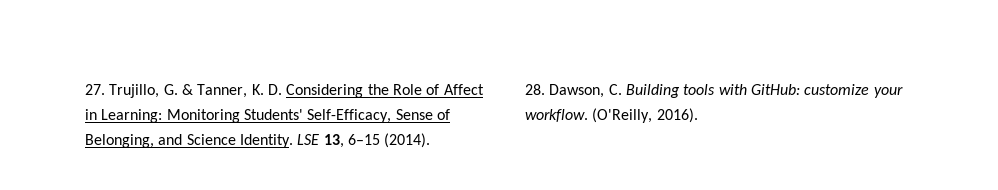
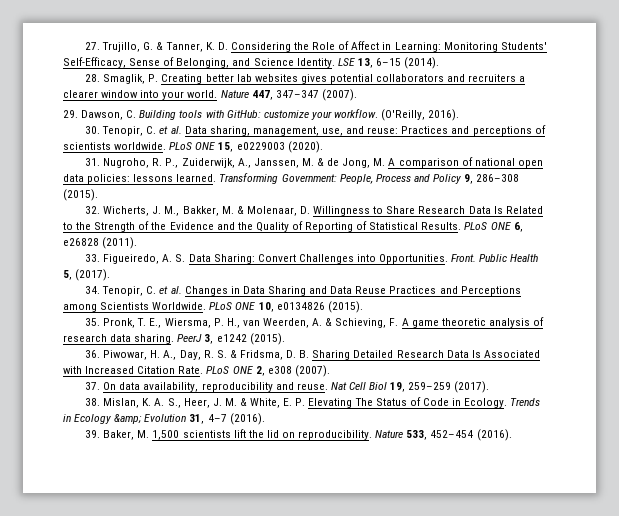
(545, 89) none -> [103,74,526,84] [63,89,357,101] [63,110,78,118] Smaglik, P. Creating better lab websites gives potential collaborators and recruiters a clearer window into your world. Nature 447, 347–347 (2007). // 29.
(698, 115) none -> [85,125,546,136] [63,141,323,153] [85,157,543,168] [63,173,520,184] [63,189,98,201] [85,206,543,216] [63,221,523,232] [63,237,138,249] [85,254,539,264] [63,269,111,281] [85,286,521,296] [63,301,363,313] [85,317,544,328] [63,333,285,345] [85,350,540,360] [63,365,330,377] [85,381,490,393] [85,397,541,408] [63,413,265,425] [85,429,512,441] // 30. Tenopir, C. et al. Data sharing, management, use, and reuse: Practices and perceptions of scientists worldwide. PLoS ONE 15, e0229003 (2020). // 31. Nugroho, R. P., Zuiderwijk, A., Janssen, M. & de Jong, M. A comparison of national open data policies: lessons learned. Transforming Government: People, Process and Policy 9, 286–308 (2015). // 32. Wicherts, J. M., Bakker, M. & Molenaar, D. Willingness to Share Research Data Is Related to the Strength of the Evidence and the Quality of Reporting of Statistical Results. PLoS ONE 6, e26828 (2011). // 33. Figueiredo, A. S. Data Sharing: Convert Challenges into Opportunities. Front. Public Health 5, (2017). // 34. Tenopir, C. et al. Changes in Data Sharing and Data Reuse Practices and Perceptions among Scientists Worldwide. PLoS ONE 10, e0134826 (2015). // 35. Pronk, T. E., Wiersma, P. H., van Weerden, A. & Schieving, F. A game theoretic analysis of research data sharing. PeerJ 3, e1242 (2015). // 36. Piwowar, H. A., Day, R. S. & Fridsma, D. B. Sharing Detailed Research Data Is Associated with Increased Citation Rate. PLoS ONE 2, e308 (2007). // 37. On data availability, reproducibility and reuse. Nat Cell Biol 19, 259–259 (2017). // 38. Mislan, K. A. S., Heer, J. M. & White, E. P. Elevating The Status of Code in Ecology. Trends in Ecology &amp; Evolution 31, 4–7 (2016). // 39. Baker, M. 1,500 scientists lift the lid on reproducibility. Nature 533, 452–454 (2016).

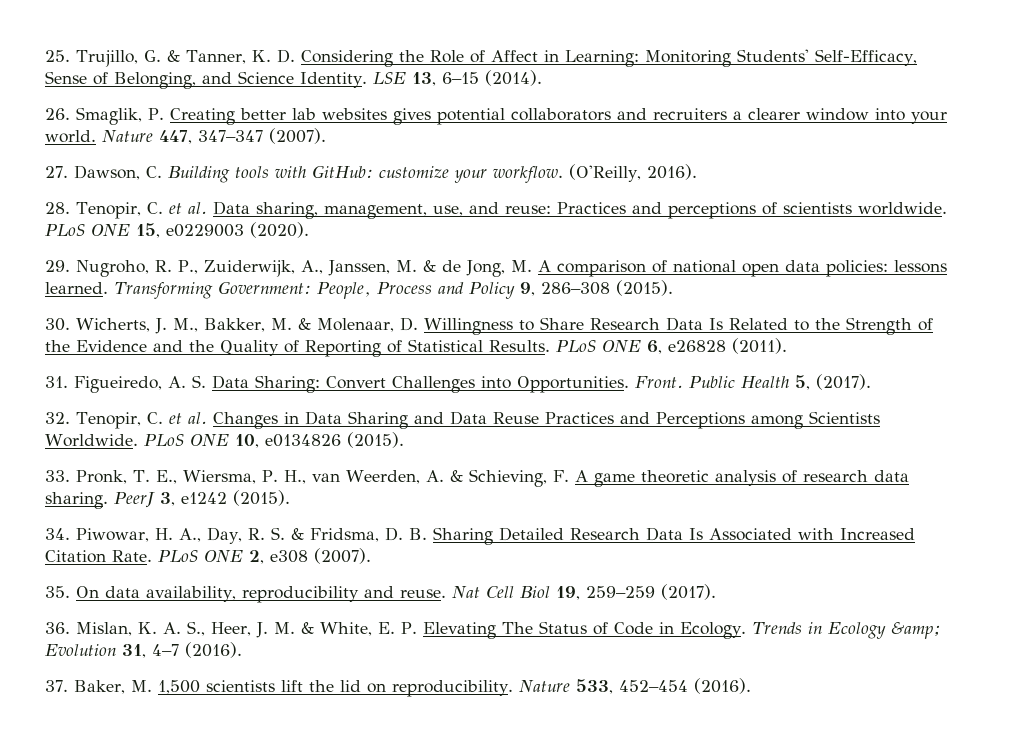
[85,42,101,50] 27. -> [45,50,70,62] 25.
[85,74,101,82] 28. -> [45,108,70,120] 26.
[63,110,78,118] 29. -> [45,166,68,178] 27.
[85,126,101,134] 30. -> [45,202,70,214] 28.
[85,158,101,166] 31. -> [45,260,70,272] 29.
[85,206,101,214] 32. -> [45,318,70,331] 30.
[85,254,101,262] 33. -> [45,376,68,388] 31.
[85,286,101,294] 34. -> [45,412,70,424] 32.
[85,318,101,326] 35. -> [45,470,70,482] 33.
[85,350,101,358] 36. -> [45,528,70,540] 34.
[85,382,101,390] 37. -> [45,586,70,598] 35.
[85,398,101,406] 38. -> [45,622,70,634] 36.
[85,430,101,438] 39. -> [45,680,68,692] 37.

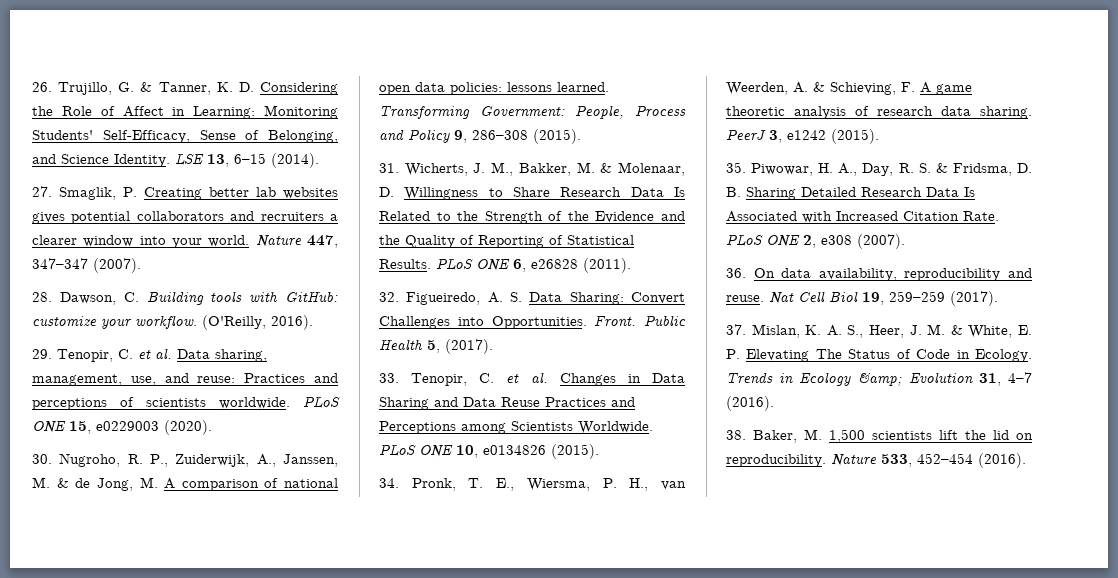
[45,50,70,62] 25. -> [32,82,52,92] 26.
[45,108,70,120] 26. -> [32,186,52,197] 27.
[45,166,68,178] 27. -> [32,292,52,302] 28.
[45,202,70,214] 28. -> [32,349,52,359] 29.
[45,260,70,272] 29. -> [32,454,52,464] 30.
[45,318,70,331] 30. -> [379,163,399,173] 31.
[45,376,68,388] 31. -> [379,292,399,302] 32.
[45,412,70,424] 32. -> [379,373,399,383] 33.
[45,470,70,482] 33. -> [379,478,399,488] 34.
[45,528,70,540] 34. -> [726,162,746,173] 35.
[45,586,70,598] 35. -> [726,268,746,278] 36.
[45,622,70,634] 36. -> [726,324,746,335] 37.
[45,680,68,692] 37. -> [726,430,746,440] 38.

